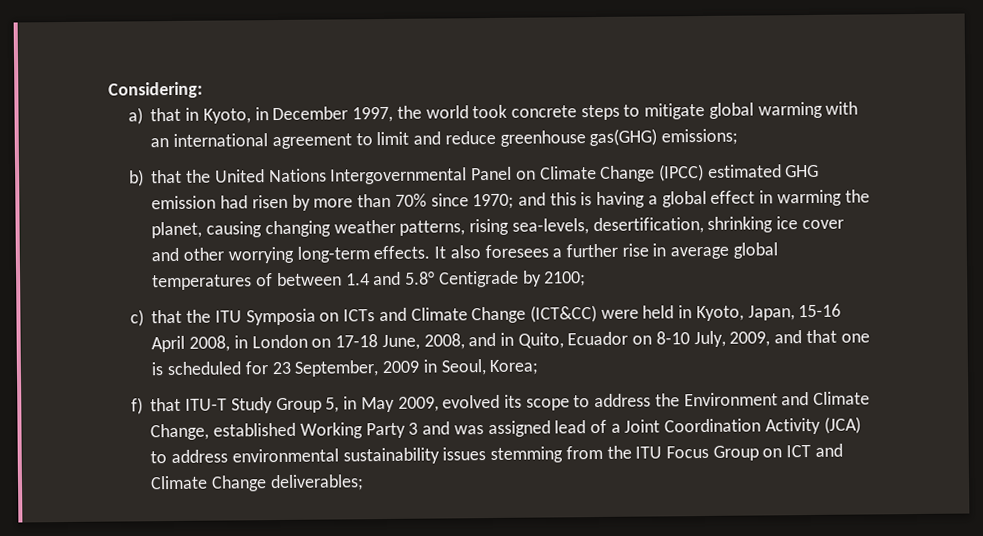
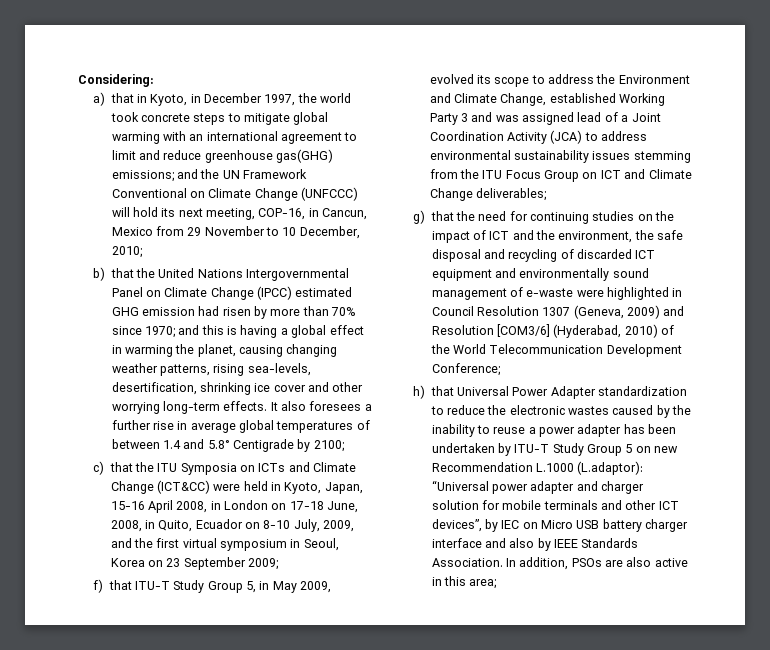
(738, 137) none -> [176,169,308,179] [111,187,359,201] [111,207,368,220] [111,226,360,239] [111,246,142,258] and the UN Framework Conventional on Climate Change (UNFCCC) will hold its next meeting, COP-16, in Cancun, Mexico from 29 November to 10 December, 2010;
[468,332,497,347] and -> (142, 526) none
[805,329,870,344] [151,359,540,377] that one is scheduled for 23 September, 2009 in Seoul, Korea; -> [133,538,339,551] [110,557,279,570] the first virtual symposium in Seoul, Korea on 23 September 2009;
(364, 483) none -> [413,210,675,224] [431,230,684,243] [431,249,656,262] [431,268,649,281] [431,287,683,300] [431,305,685,319] [431,324,675,338] [430,344,682,357] [431,363,500,376] [413,385,688,399] [430,405,692,418] [431,424,677,437] [431,443,679,456] [431,461,644,475] [431,480,645,494] [431,500,679,510] [431,519,689,532] [431,538,639,551] [431,557,688,570] [431,576,497,589] // g) that the need for continuing studies on the impact of ICT and the environment, the safe disposal and recycling of discarded ICT equipment and environmentally sound management of e-waste were highlighted in Council Resolution 1307 (Geneva, 2009) and Resolution [COM3/6] (Hyderabad, 2010) of the World Telecommunication Development Conference; // h) that Universal Power Adapter standardization to reduce the electronic wastes caused by the inability to reuse a power adapter has been undertaken by ITU-T Study Group 5 on new Recommendation L.1000 (L.adaptor): “Universal power adapter and charger solution for mobile terminals and other ICT devices”, by IEC on Micro USB battery charger interface and also by IEEE Standards Association. In addition, PSOs are also active in this area;

